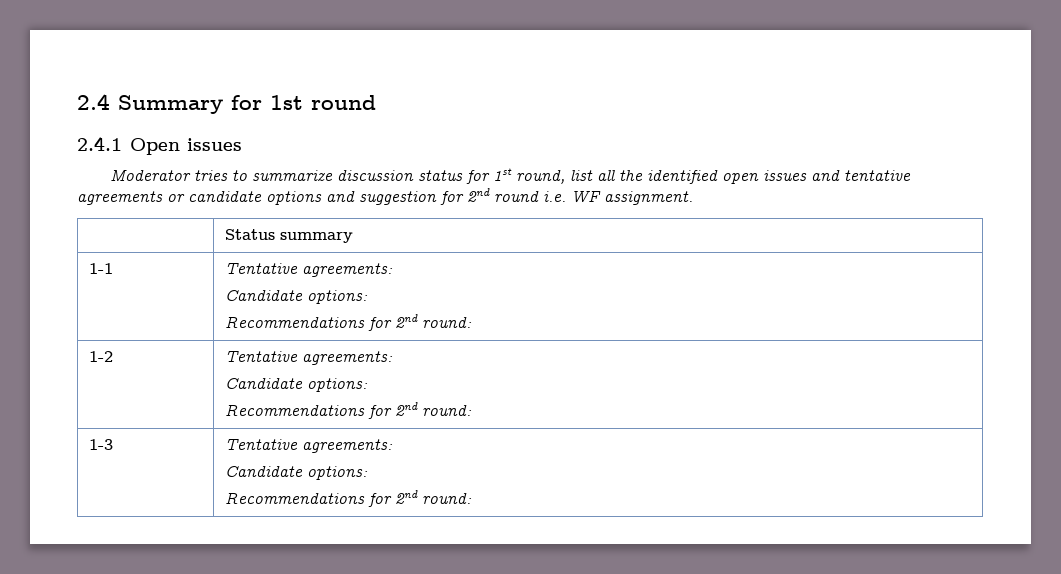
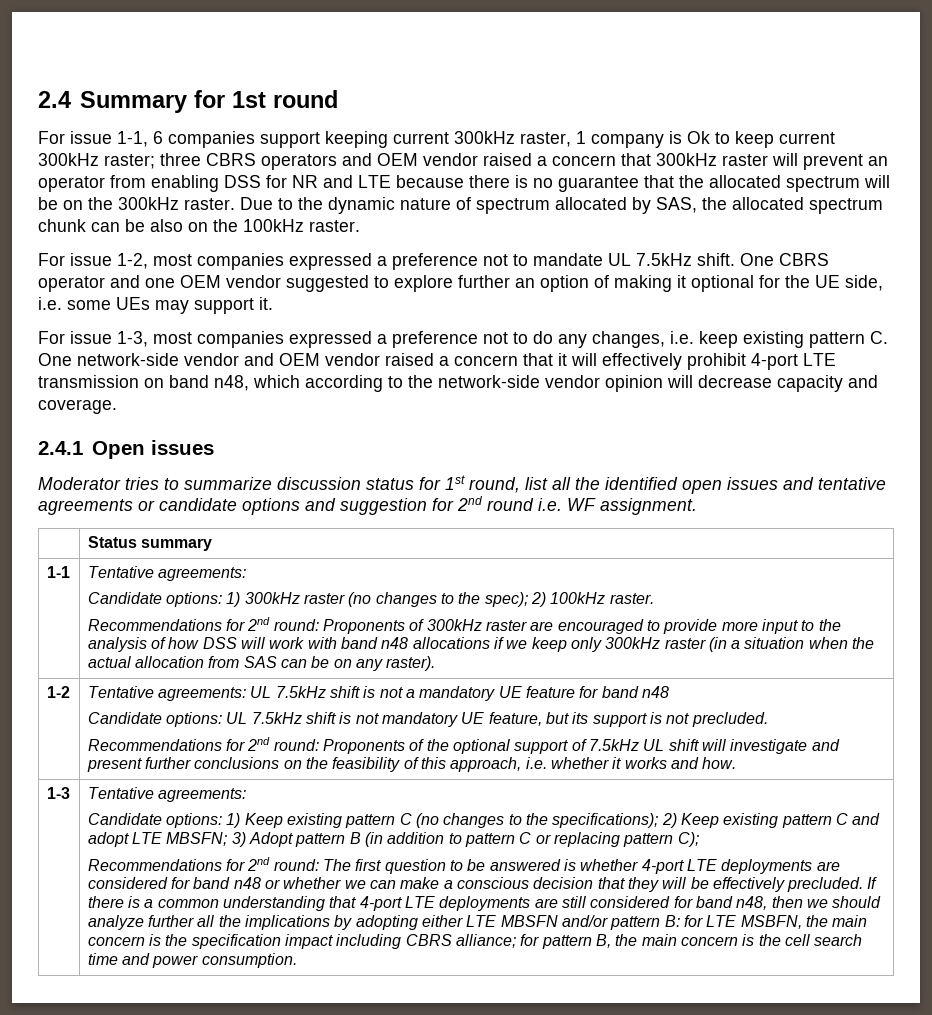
(376, 102) none -> [38,131,835,148] [38,153,888,170] [38,175,890,192] [38,197,883,214] [38,219,360,232] [38,253,829,270] [38,275,883,292] [38,297,273,314] [38,331,888,348] [38,353,836,370] [38,375,878,392] [38,399,117,414] // For issue 1-1, 6 companies support keeping current 300kHz raster, 1 company is Ok to keep current 300kHz raster; three CBRS operators and OEM vendor raised a concern that 300kHz raster will prevent an operator from enabling DSS for NR and LTE because there is no guarantee that the allocated spectrum will be on the 300kHz raster. Due to the dynamic nature of spectrum allocated by SAS, the allocated spectrum chunk can be also on the 100kHz raster. // For issue 1-2, most companies expressed a preference not to mandate UL 7.5kHz shift. One CBRS operator and one OEM vendor suggested to explore further an option of making it optional for the UE side, i.e. some UEs may support it. // For issue 1-3, most companies expressed a preference not to do any changes, i.e. keep existing pattern C. One network-side vendor and OEM vendor raised a concern that it will effectively prohibit 4-port LTE transmission on band n48, which according to the network-side vendor opinion will decrease capacity and coverage.
[224,314,472,331] [88,351,113,362] [224,351,393,365] [224,378,368,392] [224,402,472,419] // Recommendations for 2nd round: // 1-2 | Tentative agreements: // Candidate options: // Recommendations for 2nd round: -> [226,592,654,607] [87,617,841,634] [87,637,875,652] [87,656,436,671] [46,686,70,698] [87,686,669,701] [87,712,768,727] [87,737,840,754] [86,757,737,772] 1) 300kHz raster (no changes to the spec); 2) 100kHz raster. // Recommendations for 2nd round: Proponents of 300kHz raster are encouraged to provide more input to the analysis of how DSS will work with band n48 allocations if we keep only 300kHz raster (in a situation when the actual allocation from SAS can be on any raster). // 1-2 | Tentative agreements: UL 7.5kHz shift is not a mandatory UE feature for band n48 // Candidate options: UL 7.5kHz shift is not mandatory UE feature, but its support is not precluded. // Recommendations for 2nd round: Proponents of the optional support of 7.5kHz UL shift will investigate and present further conclusions on the feasibility of this approach, i.e. whether it works and how.
[224,490,472,507] // Recommendations for 2nd round: -> [226,813,881,828] [87,832,699,847] [87,857,840,874] [87,877,878,892] [87,896,882,911] [87,915,868,930] [87,934,863,949] [87,953,297,968] 1) Keep existing pattern C (no changes to the specifications); 2) Keep existing pattern C and adopt LTE MBSFN; 3) Adopt pattern B (in addition to pattern C or replacing pattern C); // Recommendations for 2nd round: The first question to be answered is whether 4-port LTE deployments are considered for band n48 or whether we can make a conscious decision that they will be effectively precluded. If there is a common understanding that 4-port LTE deployments are still considered for band n48, then we should analyze further all the implications by adopting either LTE MBSFN and/or pattern B: for LTE MSBFN, the main concern is the specification impact including CBRS alliance; for pattern B, the main concern is the cell search time and power consumption.

